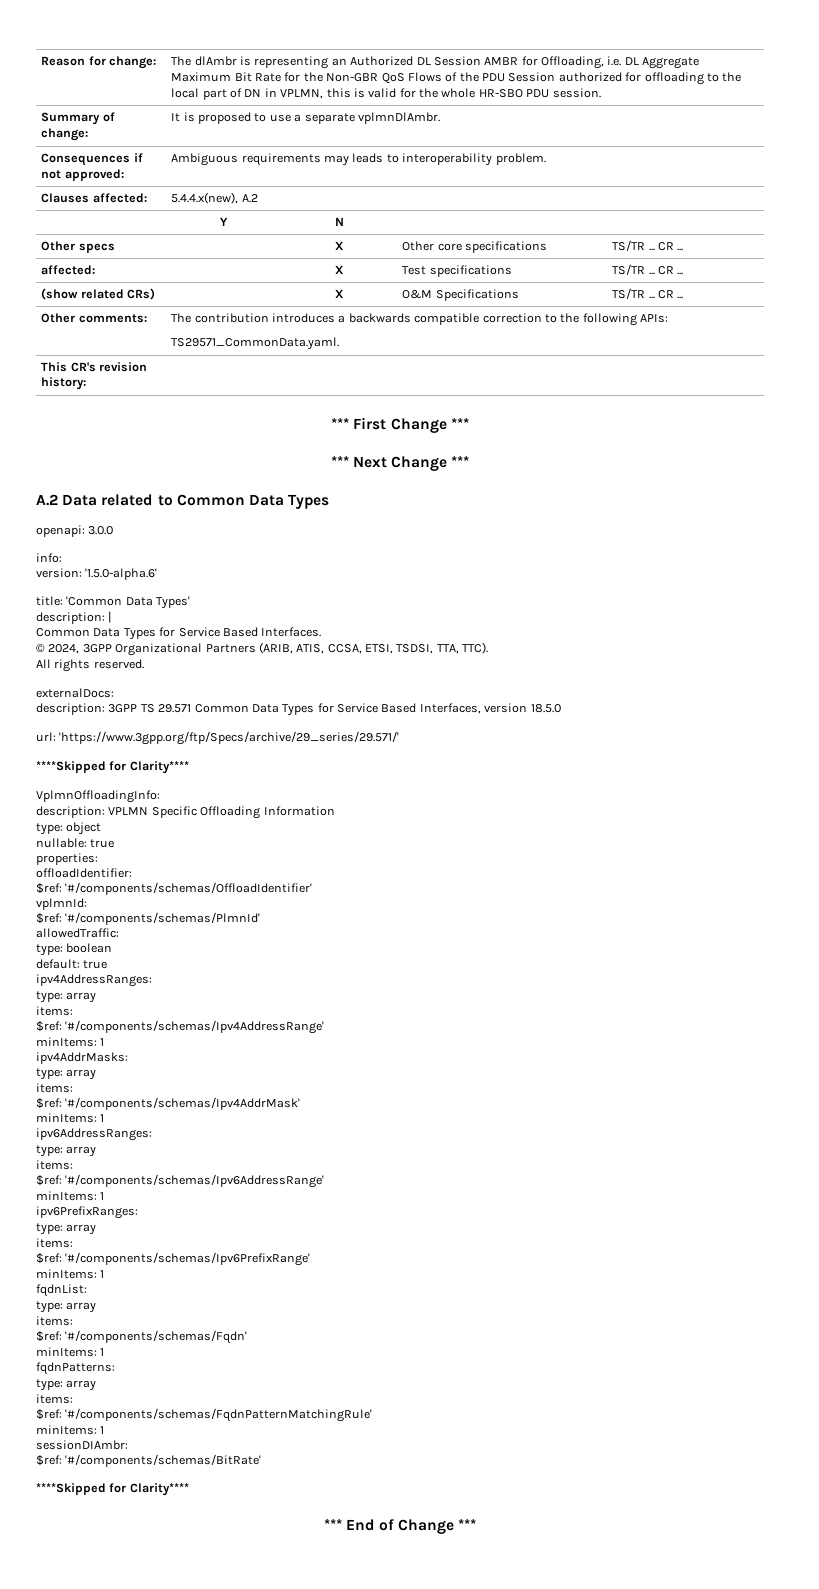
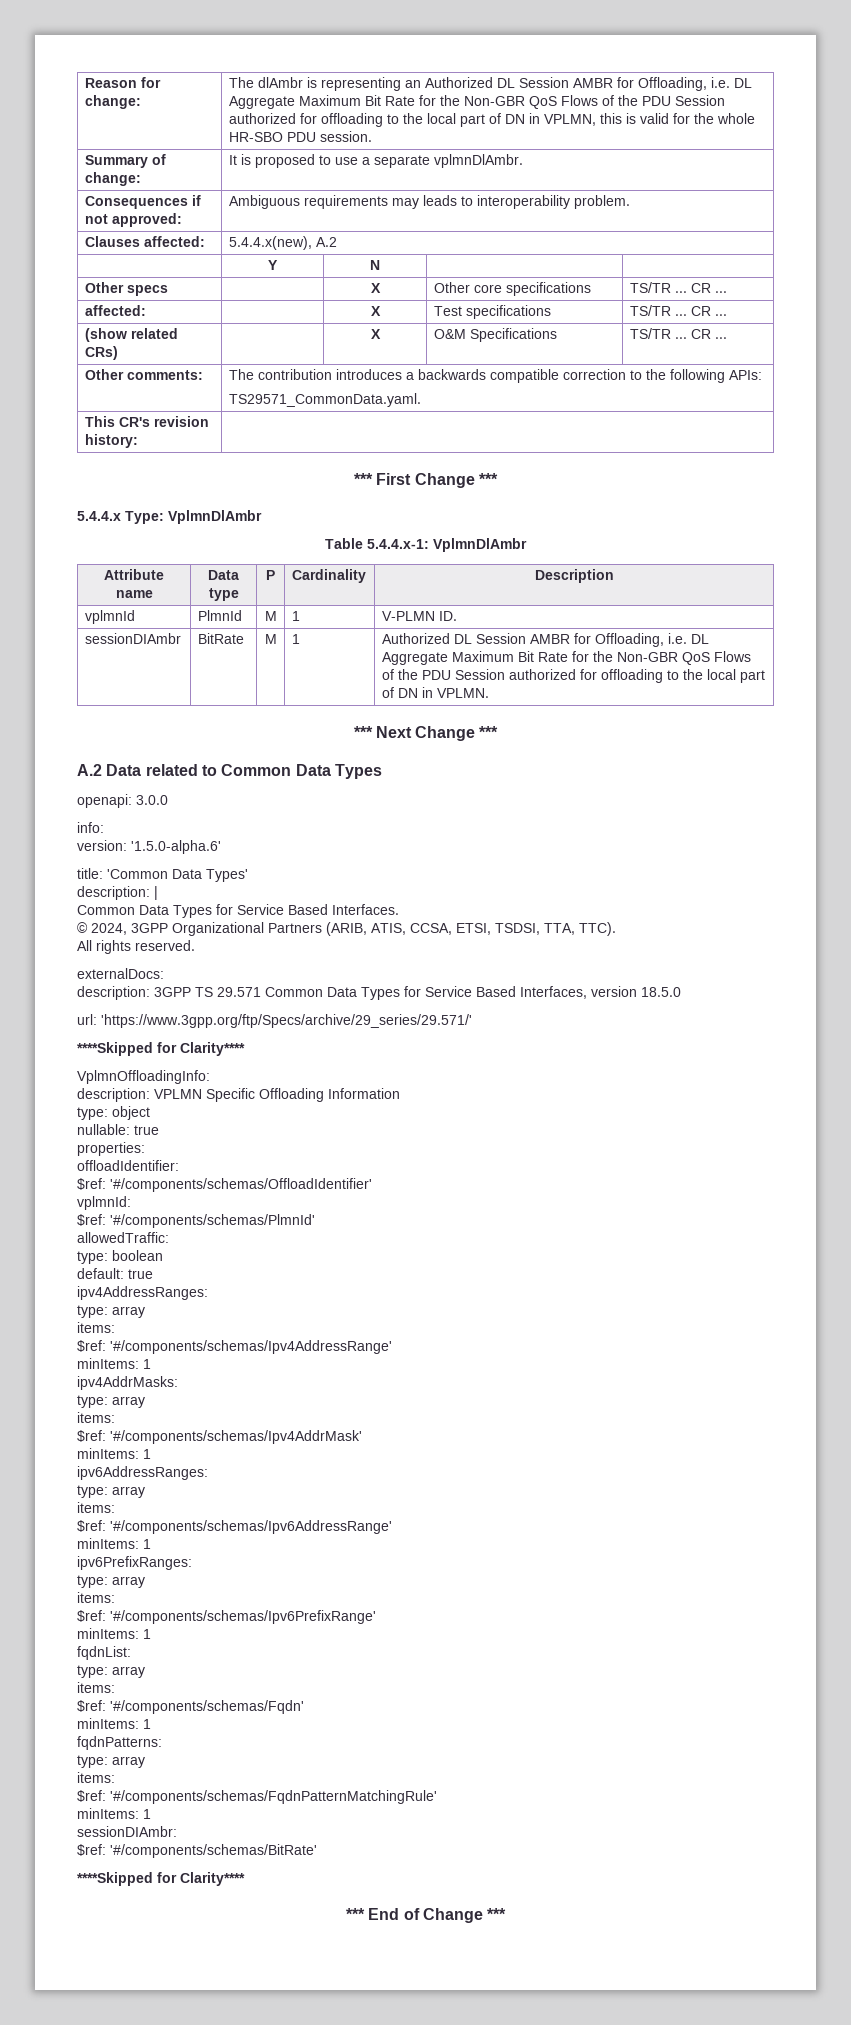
(469, 423) none -> [77,510,262,524] [325,538,527,552] [104,569,164,580] [115,590,153,598] [208,570,239,580] [208,588,239,601] [266,570,275,580] [291,569,366,583] [534,569,614,583] [84,610,135,624] [197,610,242,621] [264,611,277,621] [291,611,300,621] [381,611,457,621] [84,633,181,644] [197,633,244,644] [264,634,277,644] [291,634,300,644] [381,633,709,647] [381,651,751,665] [381,669,765,683] [381,687,489,698] // 5.4.4.x Type: VplmnDlAmbr // Table 5.4.4.x-1: VplmnDlAmbr // Attribute name | Data type | P | Cardinality | Description // vplmnId | PlmnId | M | 1 | V-PLMN ID. // sessionDIAmbr | BitRate | M | 1 | Authorized DL Session AMBR for Offloading, i.e. DL Aggregate Maximum Bit Rate for the Non-GBR QoS Flows of the PDU Session authorized for offloading to the local part of DN in VPLMN.

